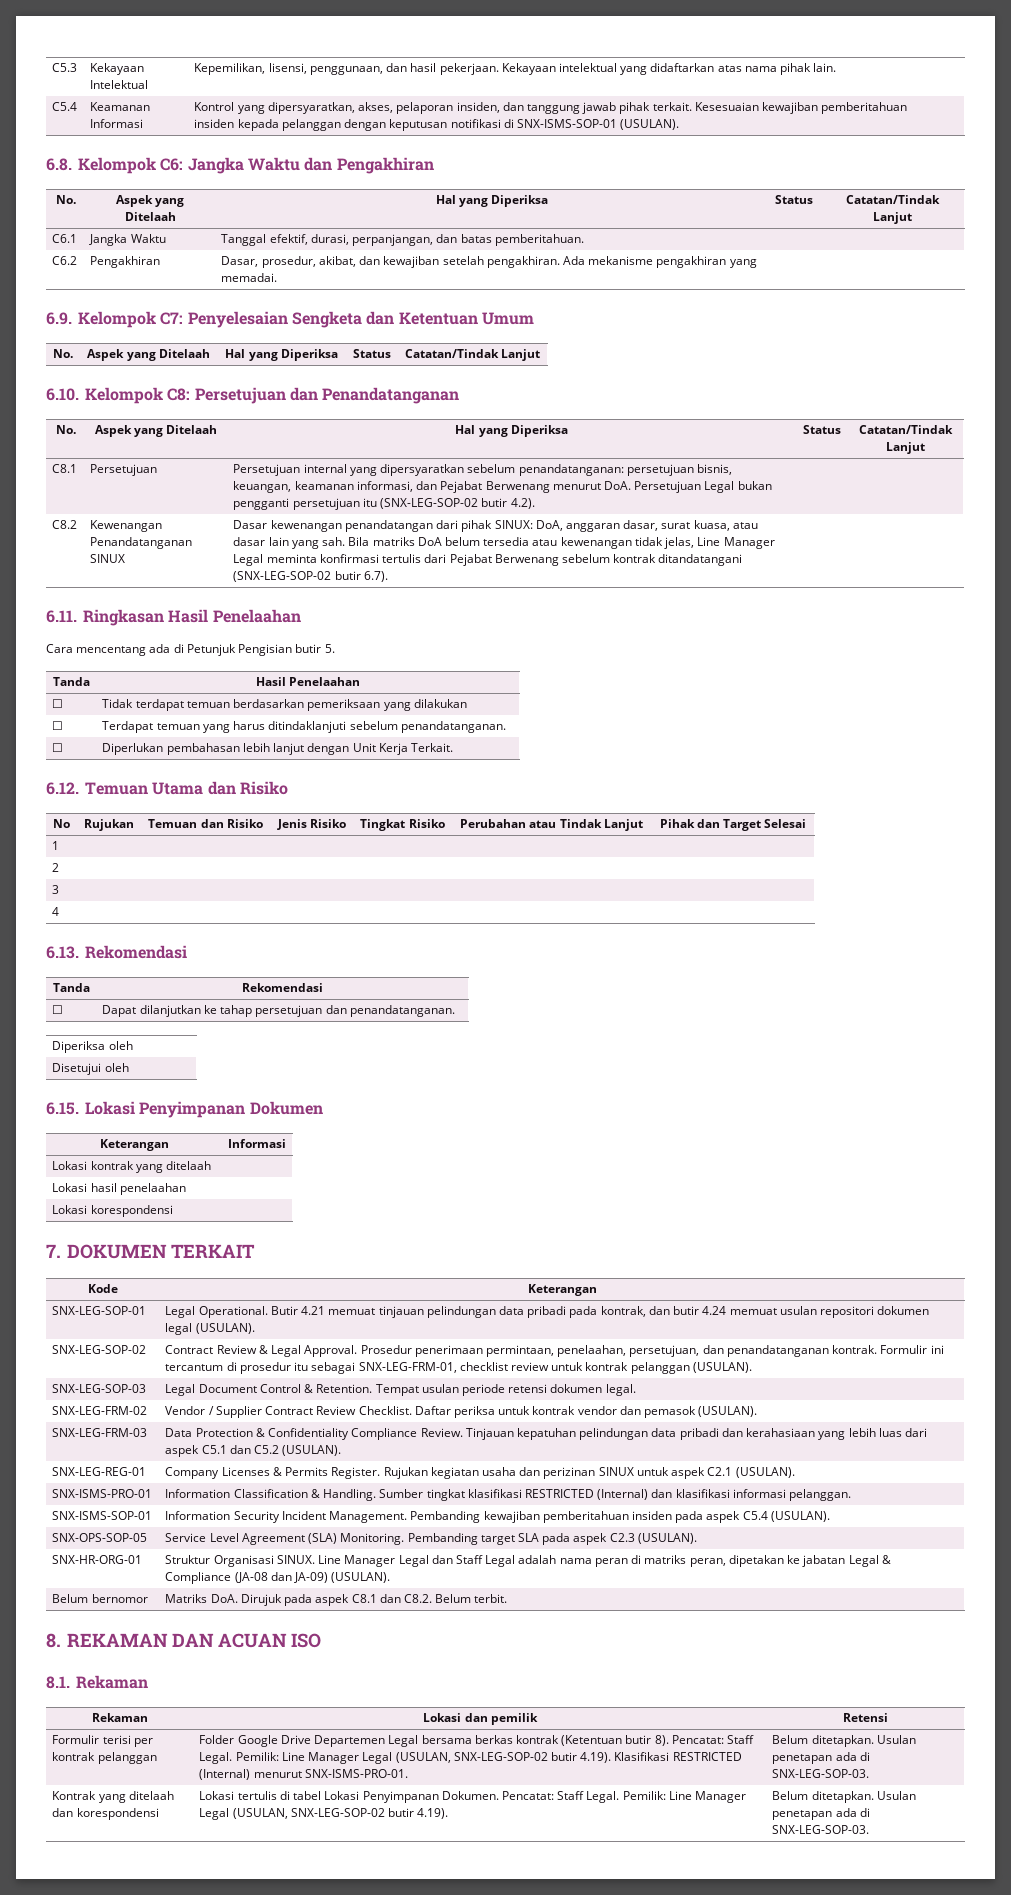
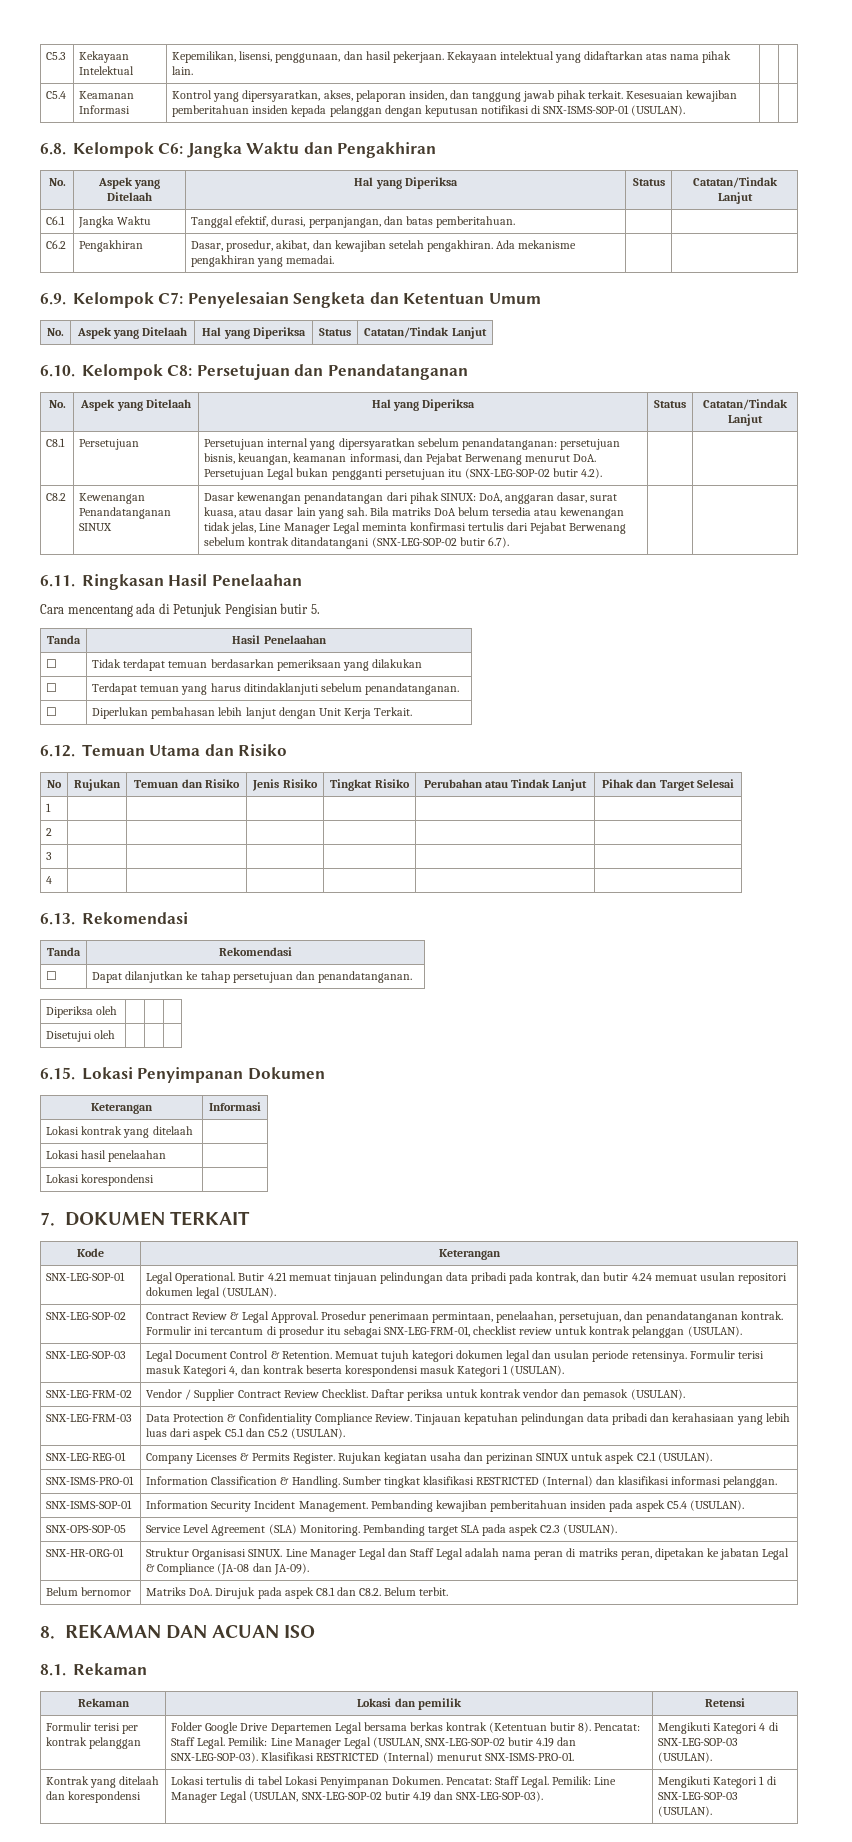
[375,1384,636,1396] Tempat usulan periode retensi dokumen legal. -> [334,1350,764,1362] [146,1365,565,1377] Memuat tujuh kategori dokumen legal dan usulan periode retensinya. Formulir terisi masuk Kategori 4, dan kontrak beserta korespondensi masuk Kategori 1 (USULAN).
[294,1572,391,1583] JA-09) (USULAN). -> [273,1563,309,1575] JA-09).
[580,1752,612,1763] 4.19). -> [536,1737,577,1747] [171,1752,259,1763] 4.19 dan SNX-LEG-SOP-03).
[772,1735,916,1747] [772,1752,870,1764] [772,1769,870,1778] Belum ditetapkan. Usulan penetapan ada di SNX-LEG-SOP-03. -> [658,1722,779,1734] [658,1738,739,1746] [658,1752,713,1763] Mengikuti Kategori 4 di SNX-LEG-SOP-03 (USULAN).
[417,1808,449,1819] [772,1791,916,1803] [772,1808,870,1820] [772,1825,870,1834] 4.19). | Belum ditetapkan. Usulan penetapan ada di SNX-LEG-SOP-03. -> [412,1791,543,1802] [658,1776,777,1788] [658,1792,739,1800] [658,1806,713,1817] 4.19 dan SNX-LEG-SOP-03). | Mengikuti Kategori 1 di SNX-LEG-SOP-03 (USULAN).

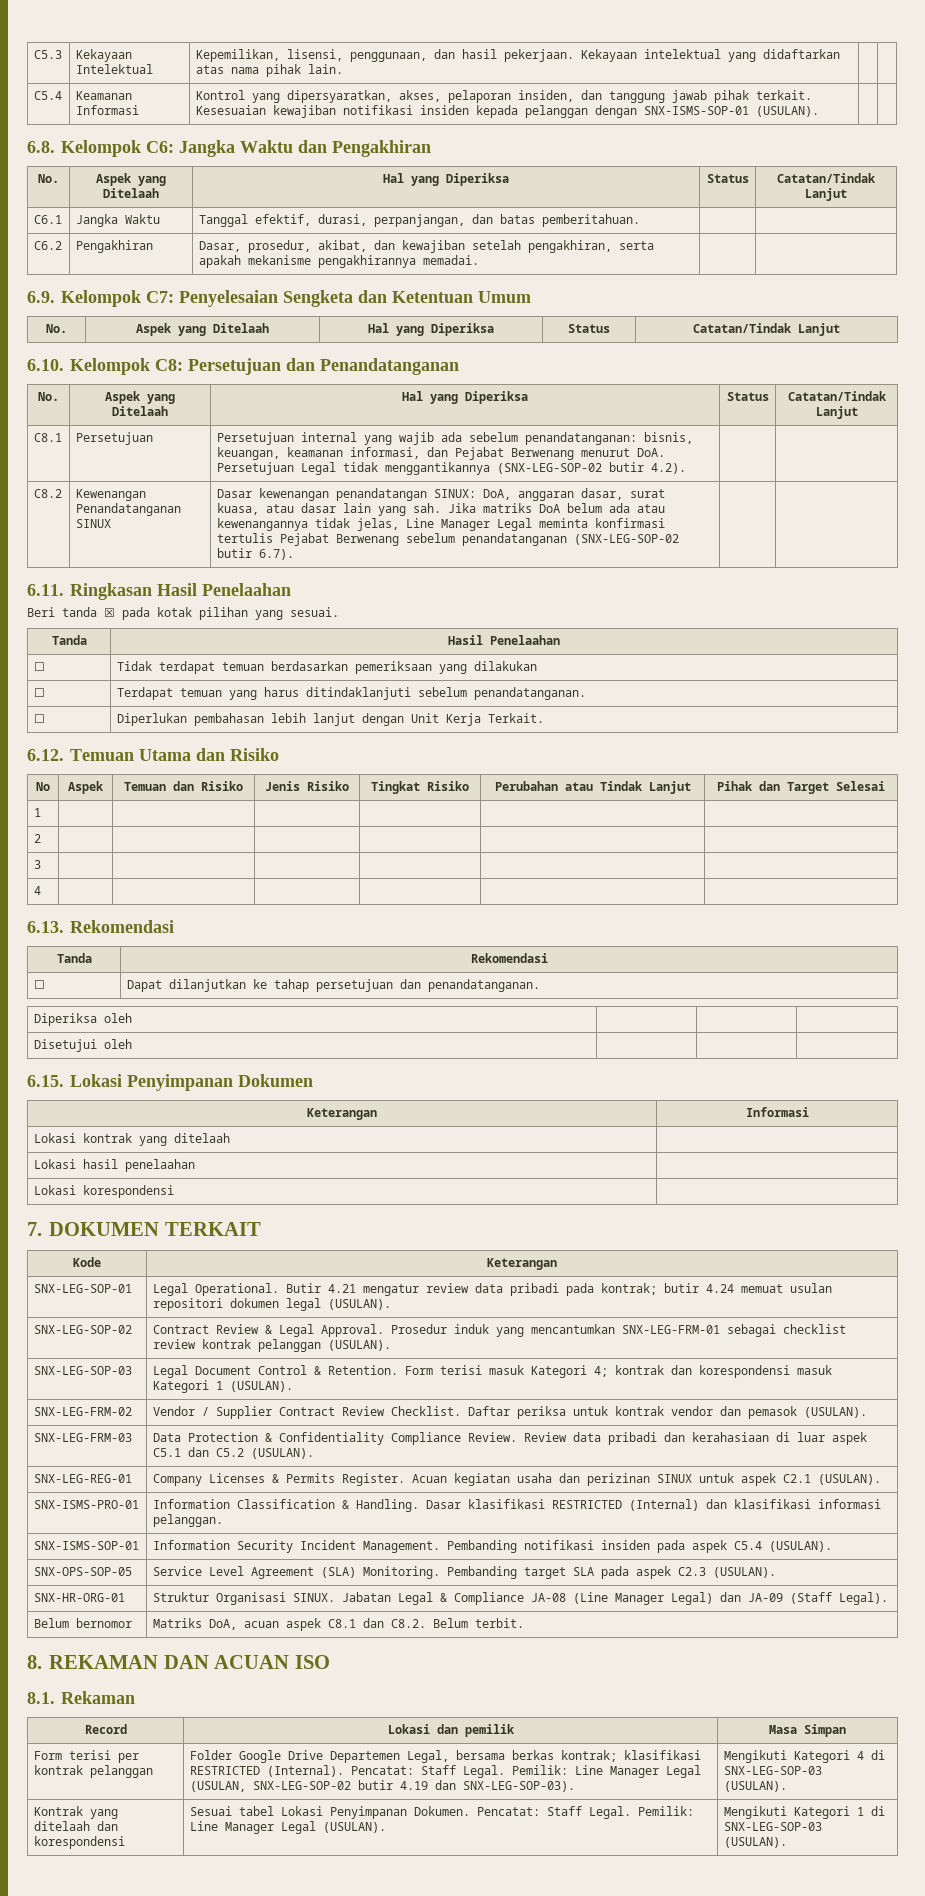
[172,105,250,117] pemberitahuan -> [342,105,413,115] notifikasi
[424,105,541,117] keputusan notifikasi di -> (637, 111) none
[426,240,577,252] [191,255,284,267] pengakhiran. Ada mekanisme pengakhiran yang -> [527,240,654,253] [198,255,416,268] pengakhiran, serta apakah mekanisme pengakhirannya
[338,438,415,450] dipersyaratkan -> [398,432,462,445] wajib ada
[559,439,620,450] persetujuan -> (637, 438) none
[296,468,462,480] bukan pengganti persetujuan itu -> [342,462,490,475] tidak menggantikannya
[386,492,439,504] dari pihak -> (427, 494) none
[369,507,389,516] Bila -> [447,503,476,513] Jika
[492,507,625,519] tersedia atau kewenangan -> [608,503,665,513] [216,518,308,531] ada atau kewenangannya
[507,522,529,531] dari -> (273, 538) none
[248,537,370,549] kontrak ditandatangani -> [461,533,567,546] penandatanganan
[40,603,320,617] Cara mencentang ada di Petunjuk Pengisian butir 5. -> [27,607,339,620] Beri tanda ☒ pada kotak pilihan yang sesuai.
[74,779,121,791] Rujukan -> [68,781,104,794] Aspek
[288,1272,443,1284] memuat tinjauan pelindungan -> [362,1283,469,1296] mengatur review
[536,1272,601,1283] kontrak, dan -> [600,1283,657,1295] kontrak;
[368,1311,784,1323] [146,1326,470,1338] penerimaan permintaan, penelaahan, persetujuan, dan penandatanganan kontrak. Formulir ini tercantum di prosedur itu sebagai SNX-LEG-FRM-01, -> [453,1324,776,1337] induk yang mencantumkan SNX-LEG-FRM-01 sebagai
[555,1326,588,1335] untuk -> (196, 1344) none
[334,1350,764,1362] [146,1365,342,1377] Memuat tujuh kategori dokumen legal dan usulan periode retensinya. Formulir terisi masuk Kategori 4, dan kontrak beserta -> [404,1365,692,1378] Form terisi masuk Kategori 4; kontrak dan
[414,1413,585,1425] Tinjauan kepatuhan pelindungan -> [523,1432,567,1442] Review
[736,1413,790,1425] [146,1428,192,1437] yang lebih luas dari -> [775,1432,825,1442] di luar
[337,1452,381,1464] Rujukan -> [411,1474,447,1483] Acuan
[342,1476,420,1488] Sumber tingkat -> [425,1500,461,1509] Dasar
[435,1500,567,1512] kewajiban pemberitahuan -> [523,1540,594,1550] notifikasi
[285,1548,790,1560] [146,1563,309,1575] Line Manager Legal dan Staff Legal adalah nama peran di matriks peran, dipetakan ke jabatan Legal & Compliance (JA-08 dan JA-09). -> [341,1592,888,1605] Jabatan Legal & Compliance JA-08 (Line Manager Legal) dan JA-09 (Staff Legal).
[189,1587,282,1599] DoA. Dirujuk pada -> [208,1619,279,1630] DoA, acuan
[77,1698,130,1707] Rekaman -> [84,1724,127,1734] Record
[705,1698,745,1707] [46,1722,92,1731] Retensi // Formulir -> [769,1724,846,1737] [33,1751,62,1760] Masa Simpan // Form
[334,1722,362,1734] Legal -> [406,1750,449,1763] Legal,
[445,1722,641,1733] [171,1737,577,1749] [171,1752,574,1763] [658,1722,779,1734] [658,1738,739,1746] [658,1752,713,1763] [46,1776,160,1788] [46,1791,142,1803] [171,1776,443,1788] kontrak (Ketentuan butir 8). Pencatat: Staff Legal. Pemilik: Line Manager Legal (USULAN, SNX-LEG-SOP-02 butir 4.19 dan SNX-LEG-SOP-03). Klasifikasi RESTRICTED (Internal) menurut SNX-ISMS-PRO-01. | Mengikuti Kategori 4 di SNX-LEG-SOP-03 (USULAN). // Kontrak yang ditelaah dan korespondensi | Lokasi tertulis di tabel Lokasi Penyimpanan Dokumen. -> [560,1750,701,1762] [189,1765,344,1777] kontrak; klasifikasi RESTRICTED (Internal).
(543, 1796) none -> [723,1750,885,1763] [723,1766,822,1775] [723,1781,787,1792] [33,1806,118,1819] [33,1821,118,1831] [33,1836,125,1849] [189,1806,694,1819] [189,1821,386,1834] | Mengikuti Kategori 4 di SNX-LEG-SOP-03 (USULAN). // Kontrak yang ditelaah dan korespondensi | Sesuai tabel Lokasi Penyimpanan Dokumen. Pencatat: Staff Legal. Pemilik: Line Manager Legal (USULAN).

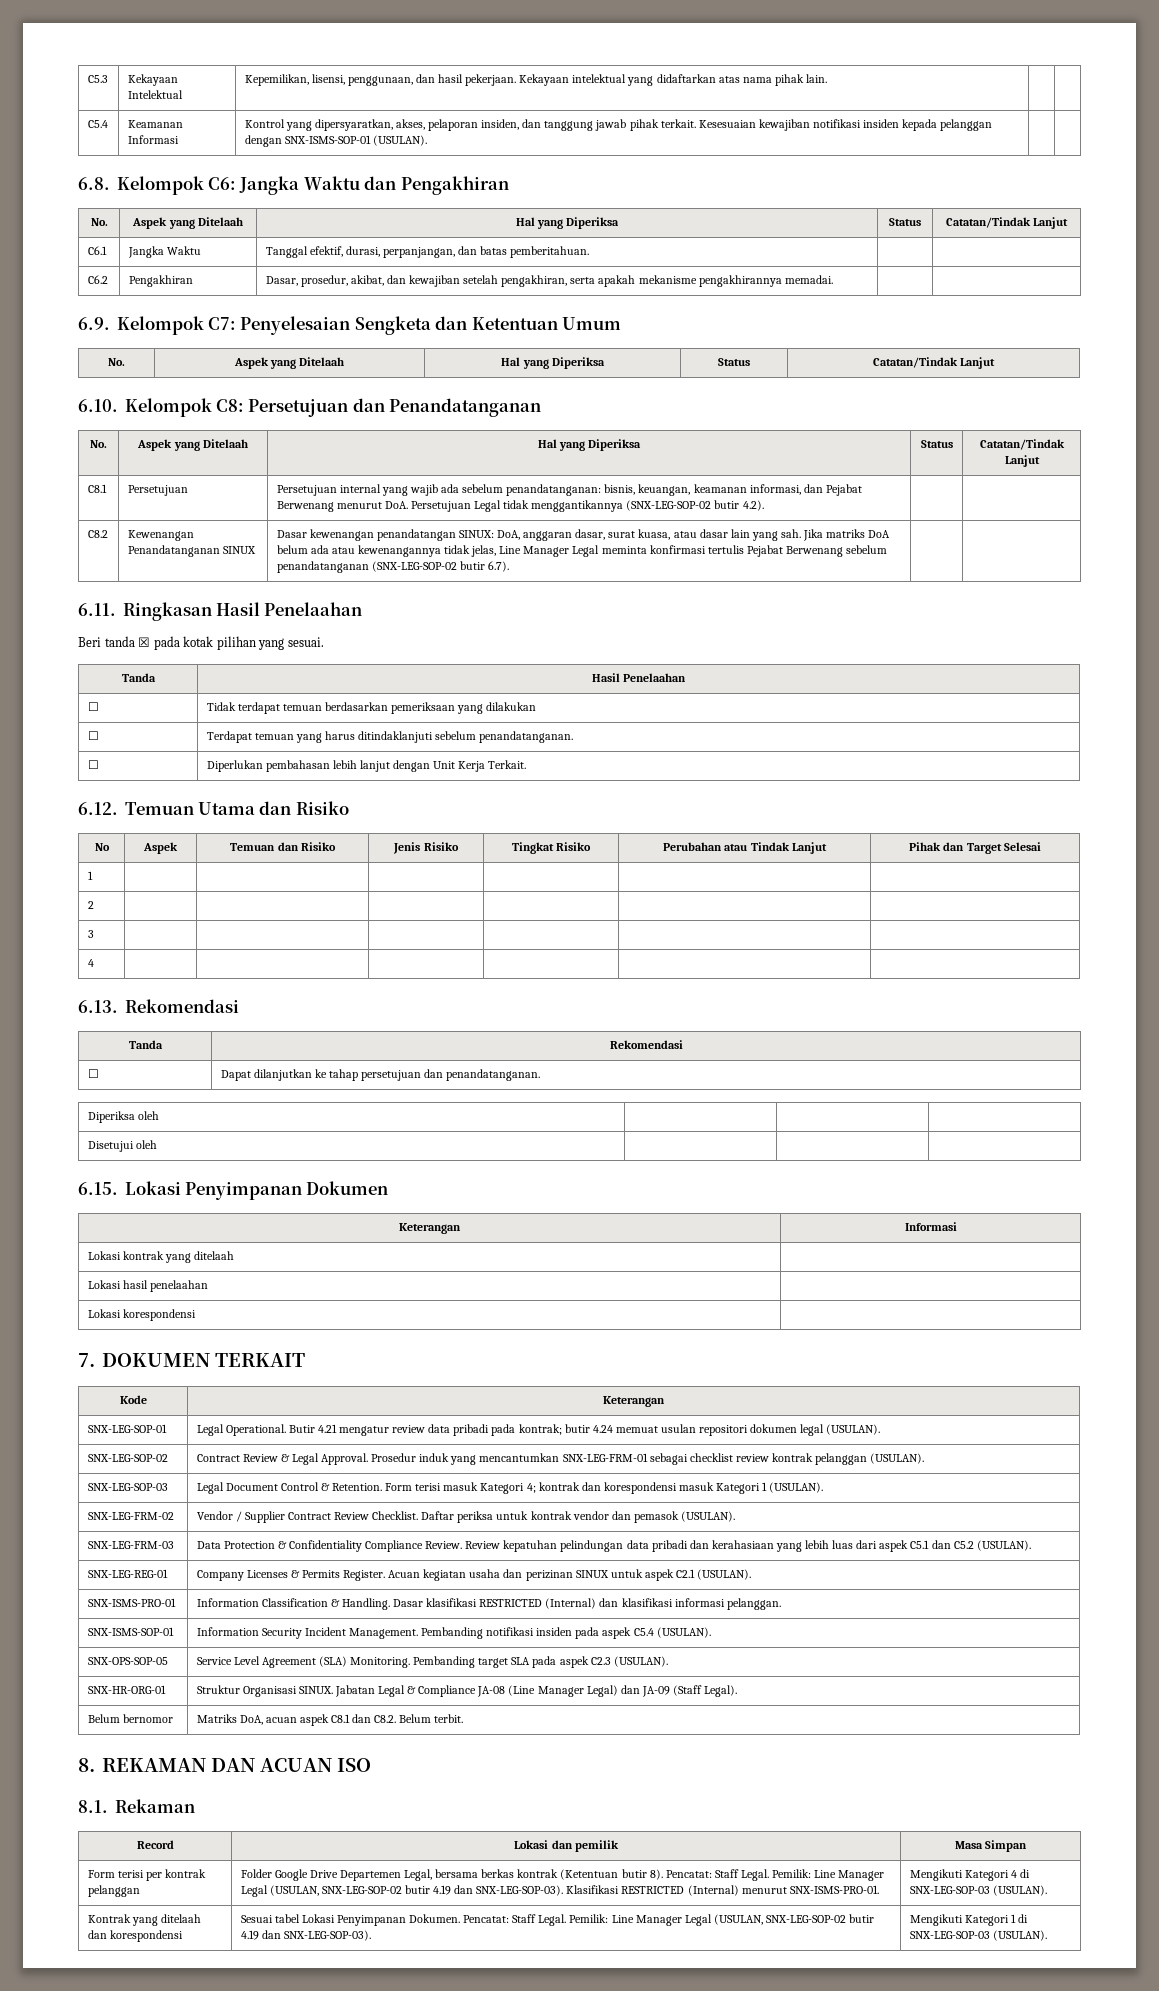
(567, 1437) none -> [503,1540,624,1552] kepatuhan pelindungan
[775,1432,825,1442] di luar -> [775,1540,878,1552] yang lebih luas dari
[560,1750,701,1762] [189,1765,344,1777] kontrak; klasifikasi RESTRICTED (Internal). -> [517,1869,663,1880] kontrak (Ketentuan butir 8).
(575, 1786) none -> [566,1885,879,1896] Klasifikasi RESTRICTED (Internal) menurut SNX-ISMS-PRO-01.
[322,1822,386,1833] (USULAN). -> [713,1914,875,1925] [240,1930,371,1941] (USULAN, SNX-LEG-SOP-02 butir 4.19 dan SNX-LEG-SOP-03).

